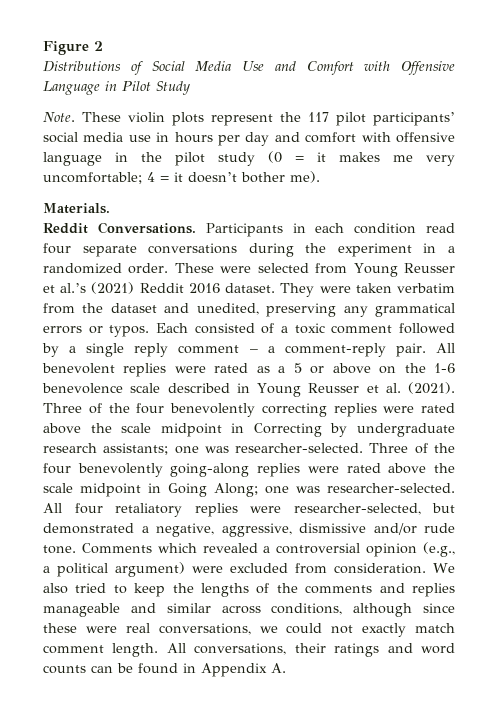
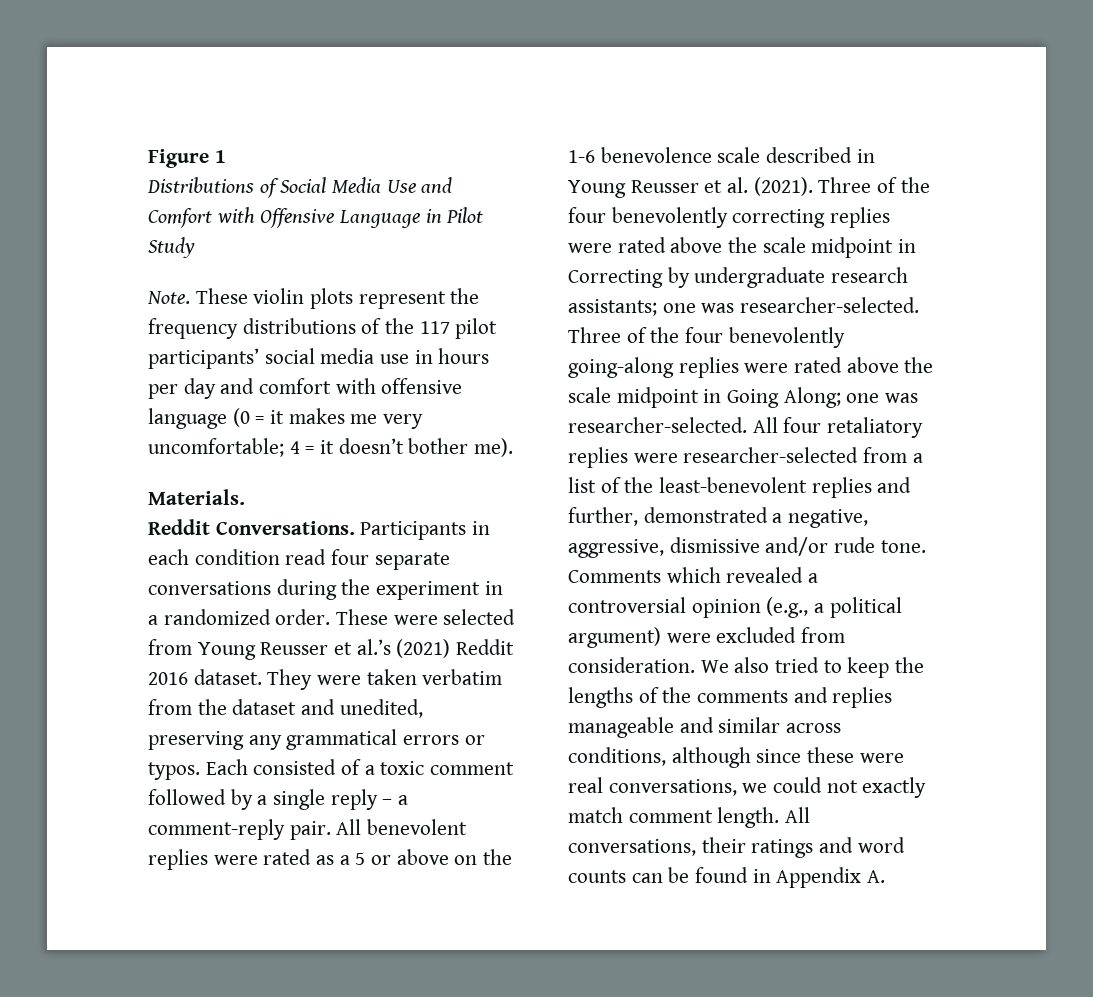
[94,41,103,51] 2 -> [214,150,226,163] 1
(301, 117) none -> [148,318,415,339] frequency distributions of the
[115,152,255,166] in the pilot study -> (227, 418) none
[178,345,240,354] comment -> (378, 799) none
[293,503,455,515] researcher-selected, but -> [683,447,923,463] [568,477,912,498] [568,507,638,526] researcher-selected from a list of the least-benevolent replies and further,

